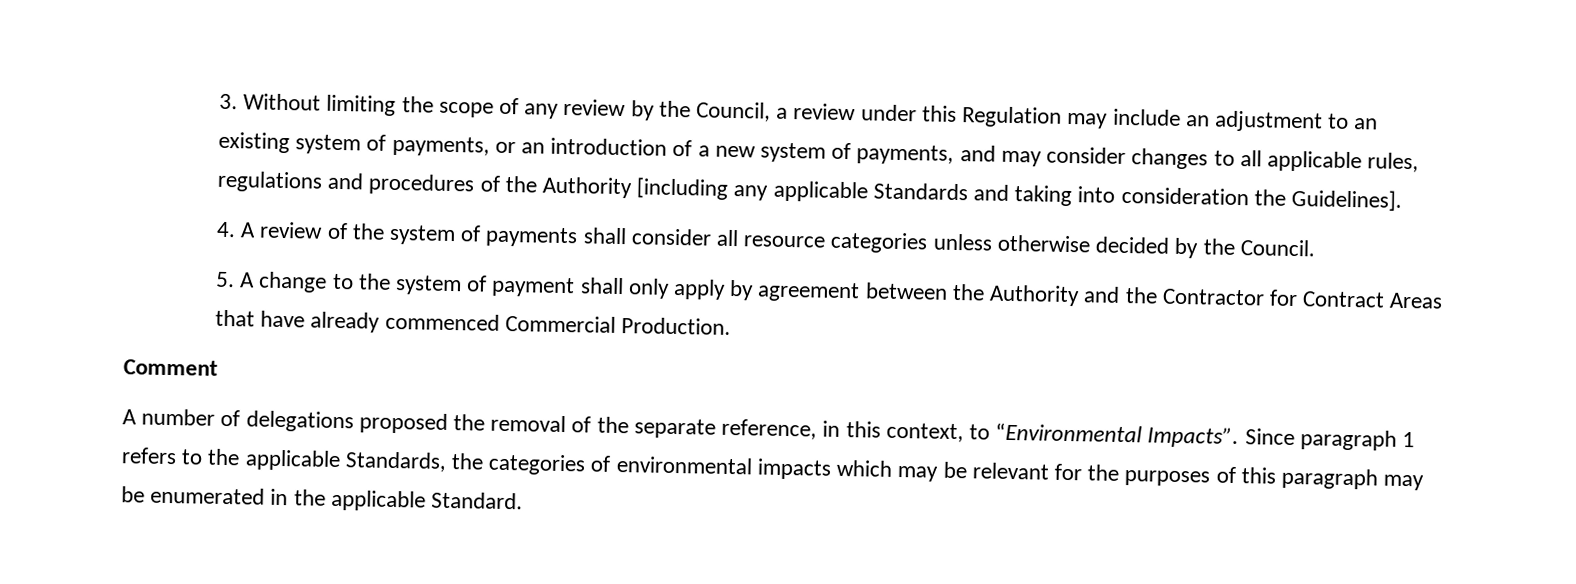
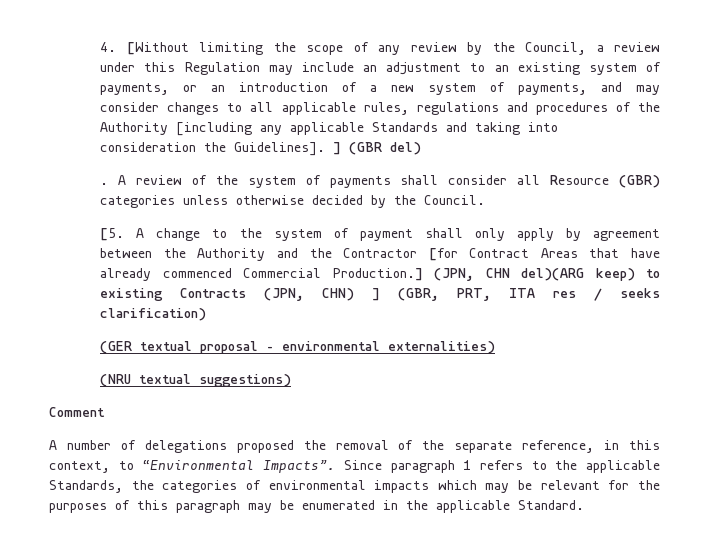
[218,93,322,111] 3. Without -> [100,42,189,55] 4. [Without
[215,221,236,238] // 4. -> [333,142,422,155] [100,183,109,185] ] (GBR del) // .
[743,235,826,248] resource -> [550,175,660,188] Resource (GBR)
[215,271,235,288] 5. -> [100,228,125,241] [5.
[1268,289,1298,307] for -> [428,248,458,261] [for
[620,317,731,335] Production. -> [332,268,660,281] [100,288,660,301] [100,308,207,321] [100,341,496,354] [100,374,292,387] Production.] (JPN, CHN del)(ARG keep) to existing Contracts (JPN, CHN) ] (GBR, PRT, ITA res / seeks clarification) // (GER textual proposal – environmental externalities) // (NRU textual suggestions)

